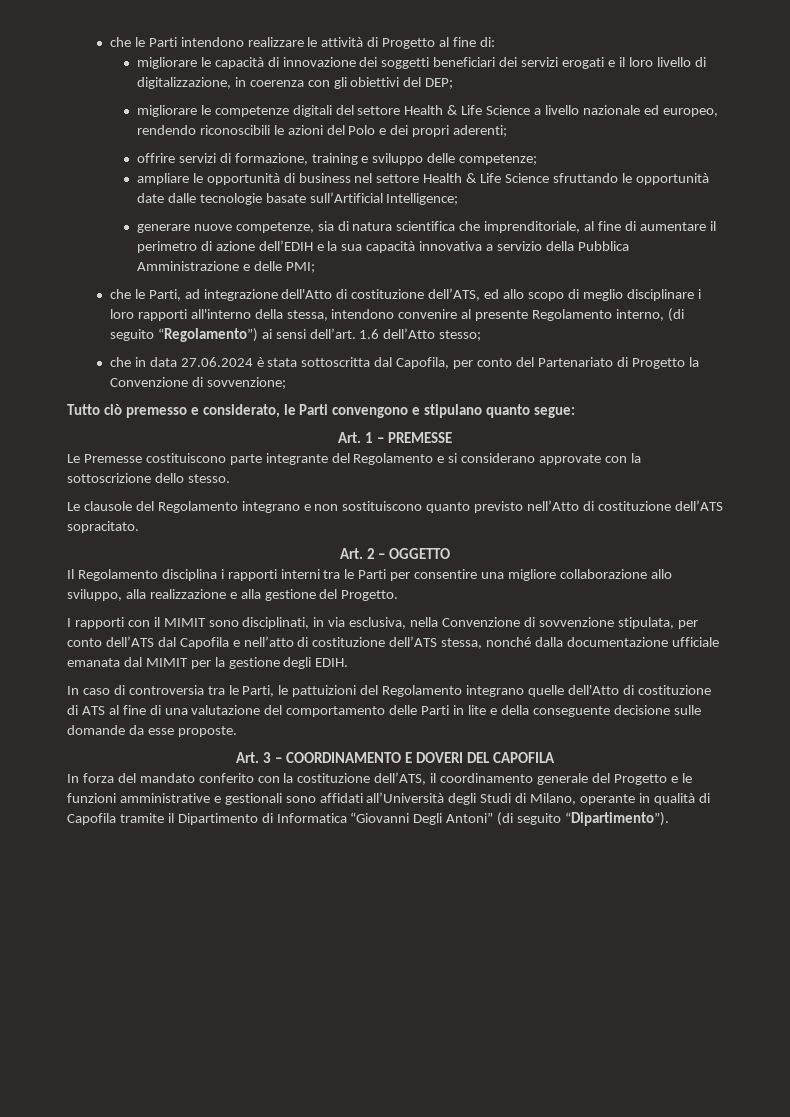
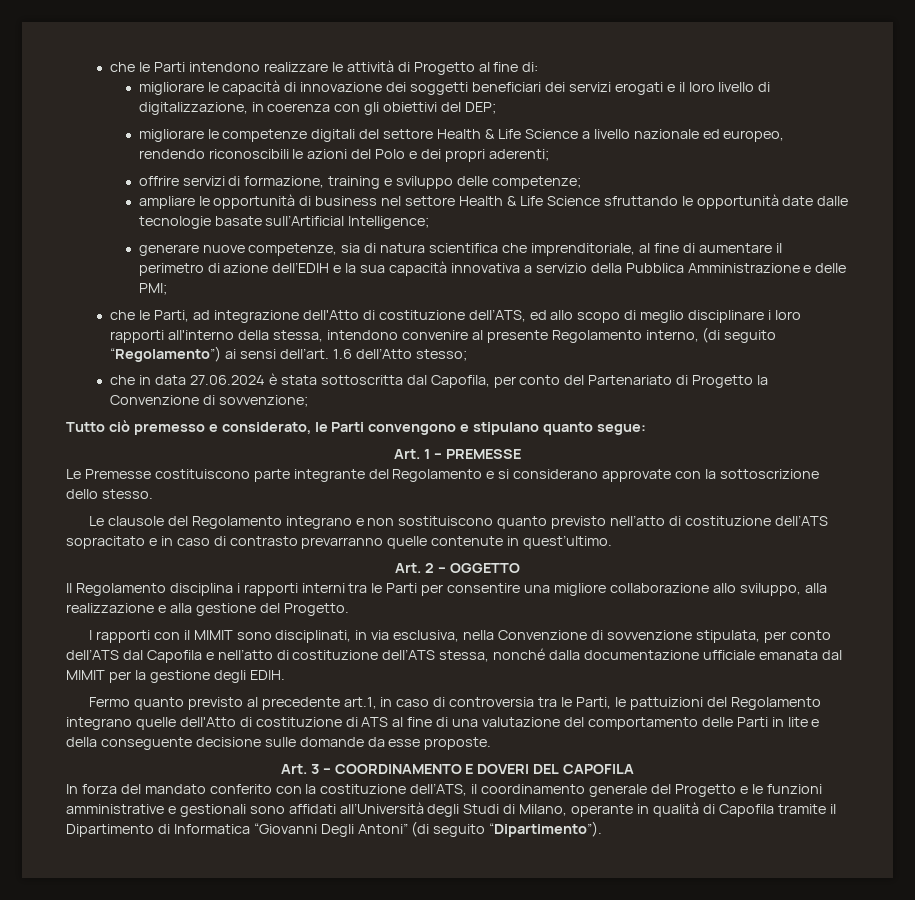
[527,500,723,511] [67,521,139,533] nell’Atto di costituzione dell’ATS sopracitato. -> [610,515,828,526] [66,535,613,549] nell’atto di costituzione dell’ATS sopracitato e in caso di contrasto prevarranno quelle contenute in quest’ultimo.
[67,686,79,695] In -> [88,697,393,710] Fermo quanto previsto al precedente art.1, in

